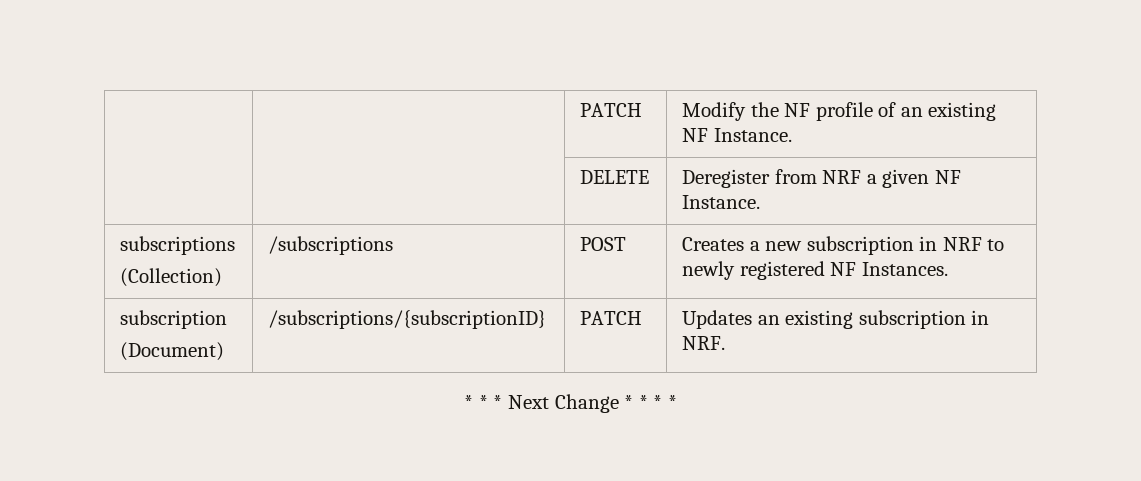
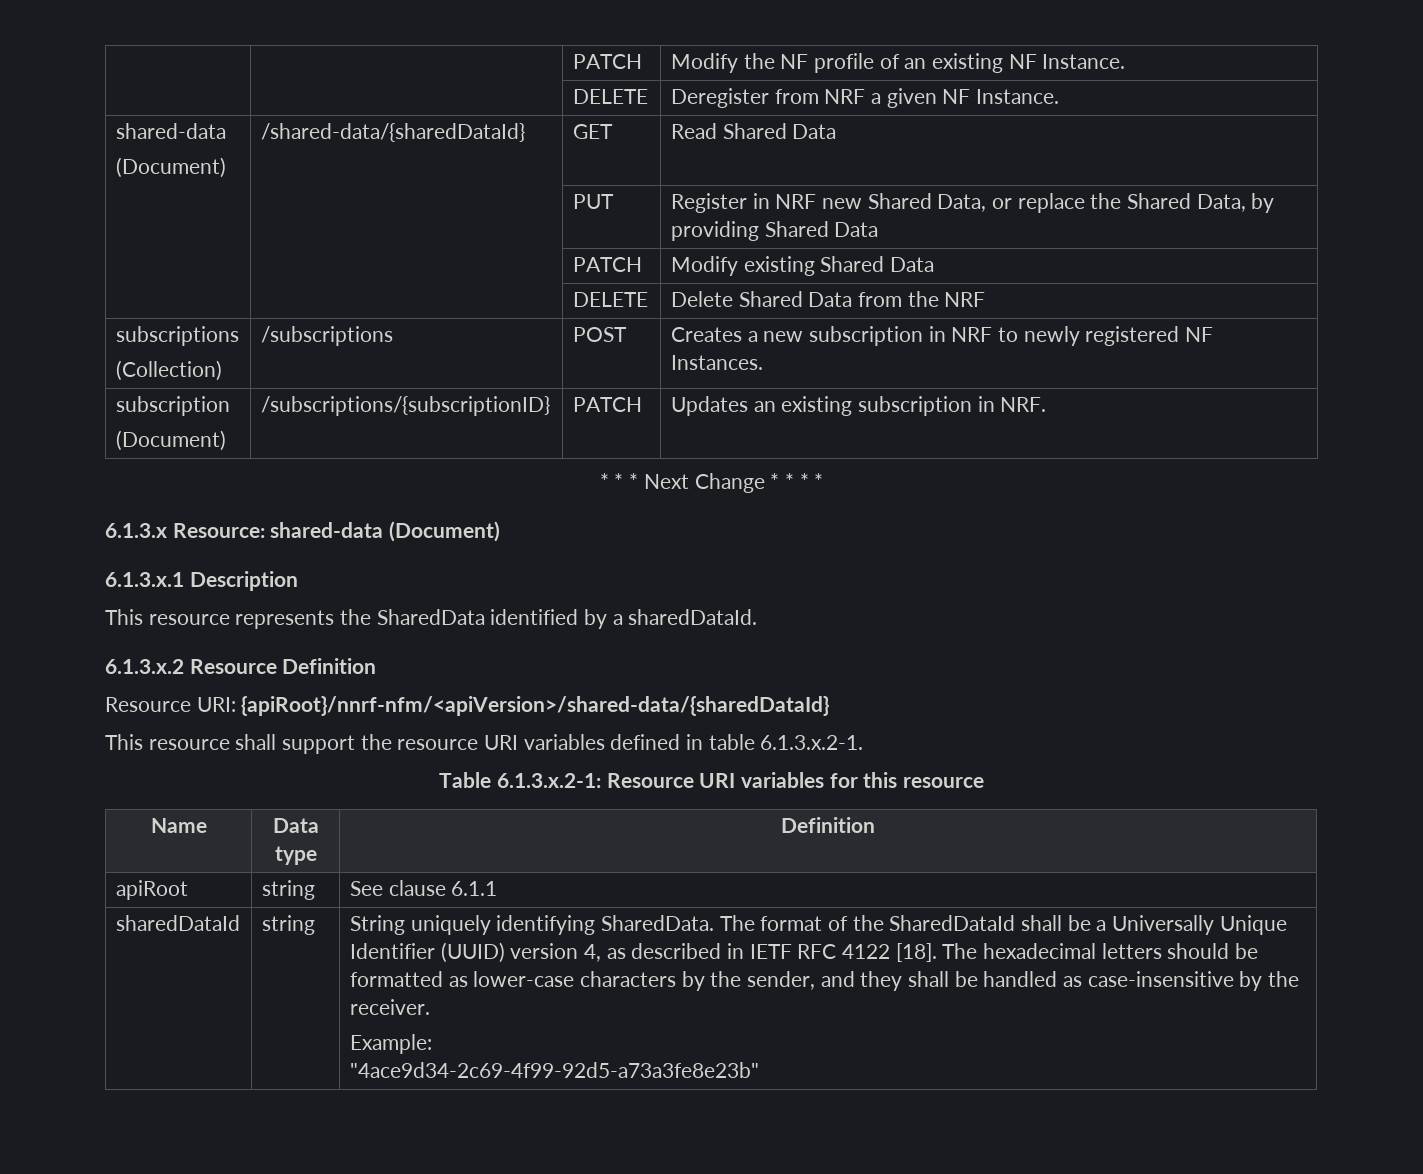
(761, 202) none -> [115,123,226,139] [115,157,226,178] [260,123,525,142] [572,124,613,139] [670,123,837,139] [572,194,614,209] [670,193,1275,213] [670,221,879,241] [572,257,642,272] [670,256,935,276] [572,292,648,307] [670,291,986,307] // shared-data // (Document) | /shared-data/{sharedDataId} | GET | Read Shared Data // | | PUT | Register in NRF new Shared Data, or replace the Shared Data, by providing Shared Data // | | PATCH | Modify existing Shared Data // | | DELETE | Delete Shared Data from the NRF
(677, 402) none -> [105,521,501,542] [105,571,298,591] [105,609,758,629] [105,658,377,674] [105,696,830,716] [105,734,864,754] [439,772,984,788] [150,818,207,833] [272,818,319,833] [274,846,317,865] [780,817,875,833] [115,880,188,900] [261,880,315,900] [349,880,498,896] [115,915,240,931] [261,915,315,935] [349,915,1287,935] [349,942,1259,963] [349,971,1300,991] [349,999,430,1015] [349,1034,432,1054] [349,1062,759,1078] // 6.1.3.x Resource: shared-data (Document) // 6.1.3.x.1 Description // This resource represents the SharedData identified by a sharedDataId. // 6.1.3.x.2 Resource Definition // Resource URI: {apiRoot}/nnrf-nfm/<apiVersion>/shared-data/{sharedDataId} // This resource shall support the resource URI variables defined in table 6.1.3.x.2-1. // Table 6.1.3.x.2-1: Resource URI variables for this resource // Name | Data type | Definition // apiRoot | string | See clause 6.1.1 // sharedDataId | string | String uniquely identifying SharedData. The format of the SharedDataId shall be a Universally Unique Identifier (UUID) version 4, as described in IETF RFC 4122 [18]. The hexadecimal letters should be formatted as lower-case characters by the sender, and they shall be handled as case-insensitive by the receiver. // Example: // "4ace9d34-2c69-4f99-92d5-a73a3fe8e23b"

